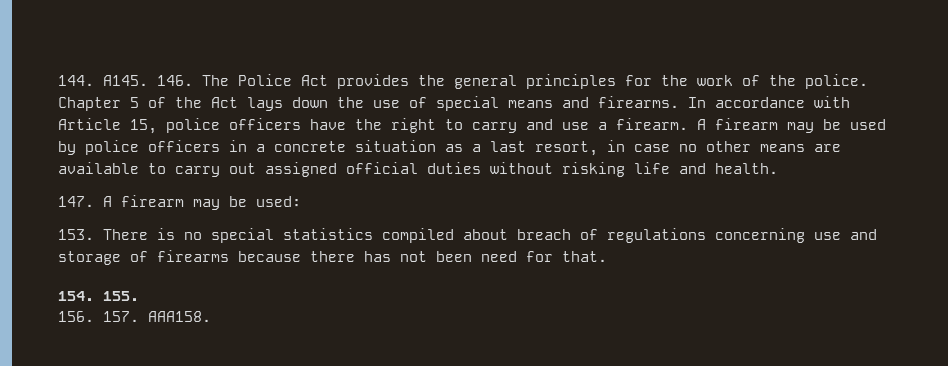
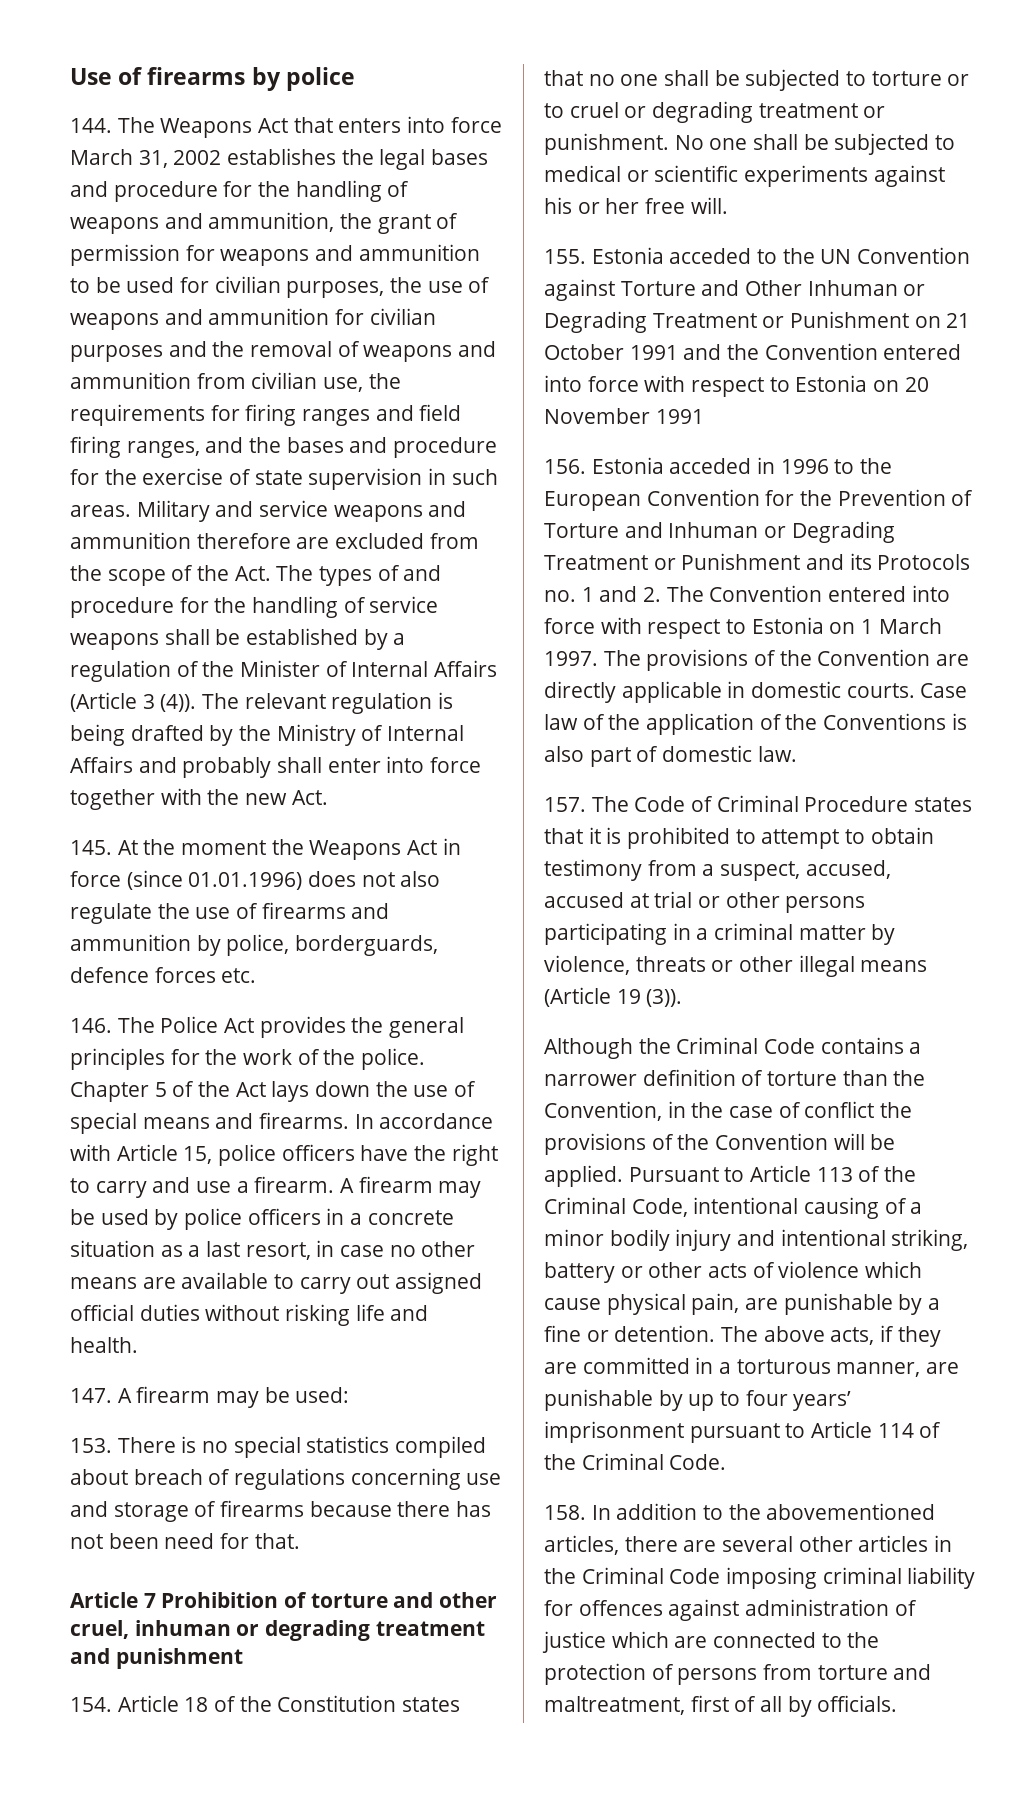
[58,75,148,86] 144. A145. -> [70,67,355,91] [70,116,502,138] [70,148,489,170] [70,180,410,202] [70,212,459,234] [70,244,480,266] [70,276,491,298] [70,308,436,330] [70,341,497,362] [70,372,401,392] [70,404,462,426] [70,436,498,458] [70,468,498,490] [70,500,467,522] [70,532,479,549] [70,565,442,586] [70,596,439,618] [70,628,406,650] [70,660,498,682] [70,692,454,714] [70,724,465,746] [70,756,482,778] [70,788,328,810] [70,838,461,860] [70,870,441,890] [70,902,390,924] [70,934,439,956] [70,967,257,983] Use of firearms by police // 144. The Weapons Act that enters into force March 31, 2002 establishes the legal bases and procedure for the handling of weapons and ammunition, the grant of permission for weapons and ammunition to be used for civilian purposes, the use of weapons and ammunition for civilian purposes and the removal of weapons and ammunition from civilian use, the requirements for firing ranges and field firing ranges, and the bases and procedure for the exercise of state supervision in such areas. Military and service weapons and ammunition therefore are excluded from the scope of the Act. The types of and procedure for the handling of service weapons shall be established by a regulation of the Minister of Internal Affairs (Article 3 (4)). The relevant regulation is being drafted by the Ministry of Internal Affairs and probably shall enter into force together with the new Act. // 145. At the moment the Weapons Act in force (since 01.01.1996) does not also regulate the use of firearms and ammunition by police, borderguards, defence forces etc. //
[58,291,139,301] [58,311,211,322] 154. 155. // 156. 157. AAA158. -> [70,1592,498,1608] [70,1620,485,1641] [70,1648,243,1669] [70,1695,461,1712] [544,69,970,91] [544,101,886,123] [544,133,956,155] [544,165,945,187] [544,197,728,214] [544,247,971,264] [544,279,926,301] [544,311,971,333] [544,343,962,360] [544,375,929,397] [544,408,704,424] [544,457,893,474] [544,489,974,511] [544,521,895,543] [544,553,971,570] [544,585,950,602] [544,617,942,639] [544,649,970,671] [544,681,968,703] [544,713,967,735] [544,745,797,767] [544,795,973,812] [544,827,934,849] [544,859,891,881] [544,891,866,913] [544,923,896,945] [544,955,928,977] [544,987,683,1007] [544,1037,922,1059] [544,1069,926,1086] [544,1101,913,1121] [544,1133,896,1155] [544,1165,917,1187] [544,1197,923,1219] [544,1229,969,1251] [544,1261,923,1283] [544,1293,941,1315] [544,1325,941,1347] [544,1357,960,1377] [544,1389,852,1411] [544,1421,942,1443] [544,1453,727,1470] [544,1503,936,1520] [544,1535,953,1555] [544,1567,976,1589] [544,1599,917,1621] [542,1631,880,1653] [544,1663,932,1685] [544,1695,898,1717] Article 7 Prohibition of torture and other cruel, inhuman or degrading treatment and punishment // 154. Article 18 of the Constitution states that no one shall be subjected to torture or to cruel or degrading treatment or punishment. No one shall be subjected to medical or scientific experiments against his or her free will. // 155. Estonia acceded to the UN Convention against Torture and Other Inhuman or Degrading Treatment or Punishment on 21 October 1991 and the Convention entered into force with respect to Estonia on 20 November 1991 // 156. Estonia acceded in 1996 to the European Convention for the Prevention of Torture and Inhuman or Degrading Treatment or Punishment and its Protocols no. 1 and 2. The Convention entered into force with respect to Estonia on 1 March 1997. The provisions of the Convention are directly applicable in domestic courts. Case law of the application of the Conventions is also part of domestic law. // 157. The Code of Criminal Procedure states that it is prohibited to attempt to obtain testimony from a suspect, accused, accused at trial or other persons participating in a criminal matter by violence, threats or other illegal means (Article 19 (3)). // Although the Criminal Code contains a narrower definition of torture than the Convention, in the case of conflict the provisions of the Convention will be applied. Pursuant to Article 113 of the Criminal Code, intentional causing of a minor bodily injury and intentional striking, battery or other acts of violence which cause physical pain, are punishable by a fine or detention. The above acts, if they are committed in a torturous manner, are punishable by up to four years’ imprisonment pursuant to Article 114 of the Criminal Code. // 158. In addition to the abovementioned articles, there are several other articles in the Criminal Code imposing criminal liability for offences against administration of justice which are connected to the protection of persons from torture and maltreatment, first of all by officials.

